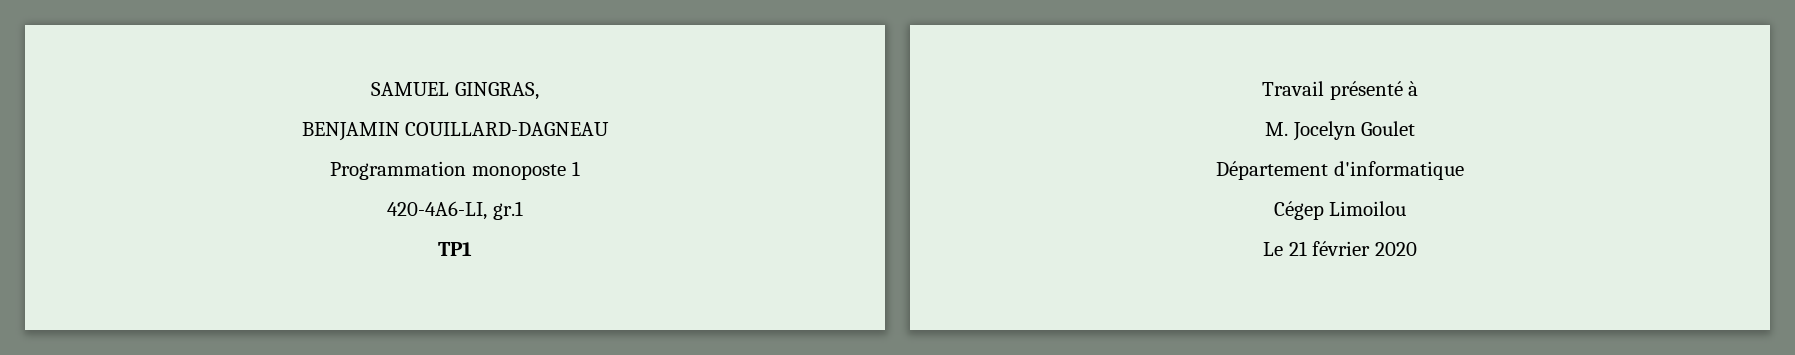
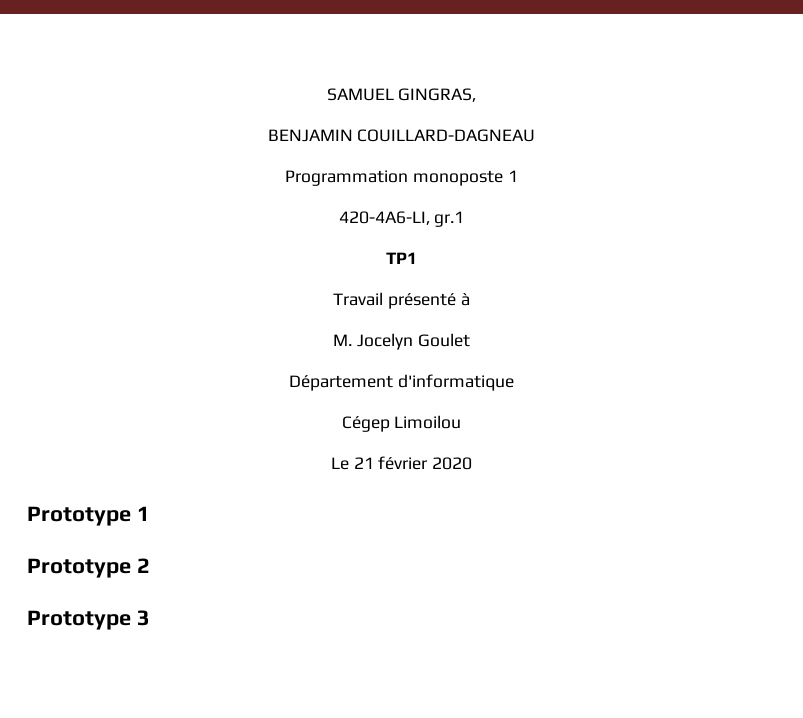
(1417, 249) none -> [27,506,150,526] [27,558,150,578] [27,610,150,630] // Prototype 1 // Prototype 2 // Prototype 3

